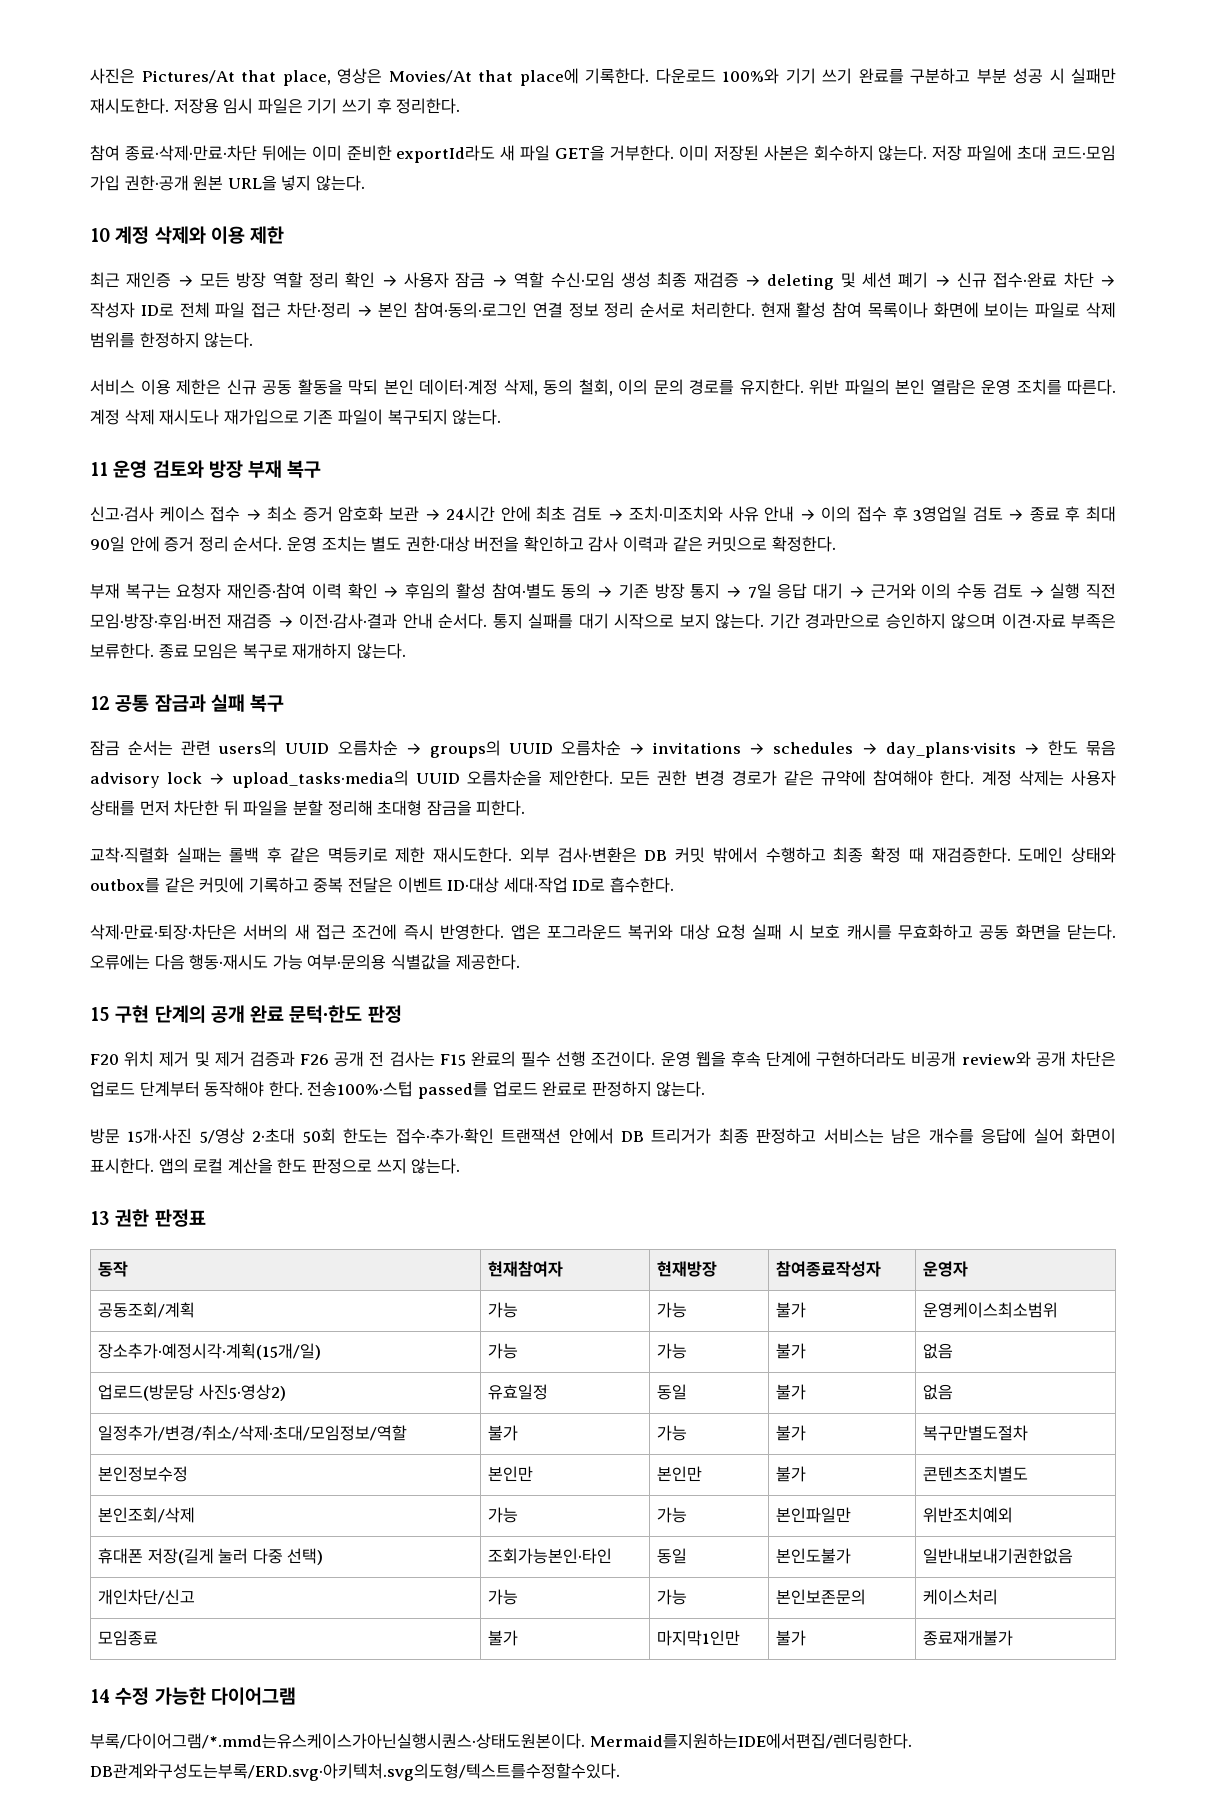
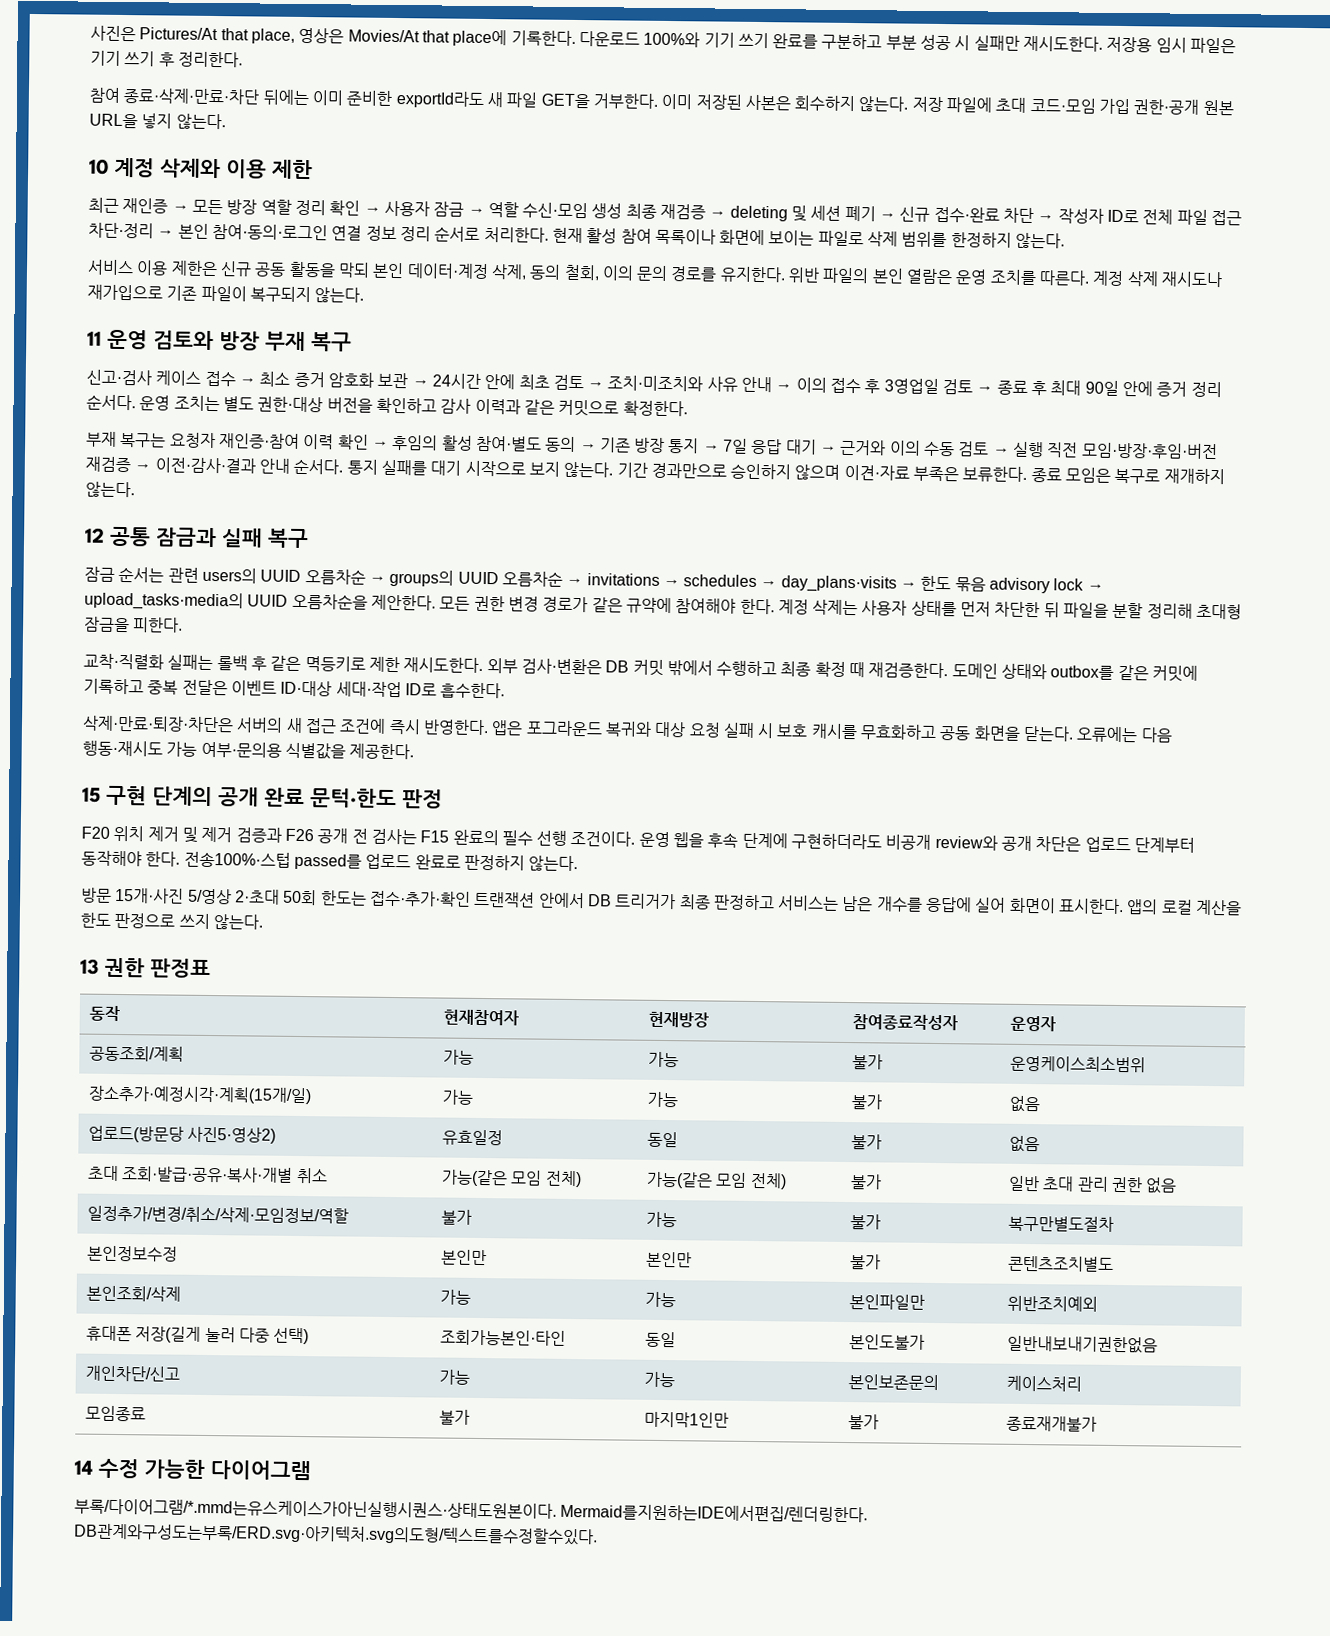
[97,1425,407,1441] 일정추가/변경/취소/삭제·초대/모임정보/역할 -> [86,1165,328,1184] [440,1169,582,1188] [645,1171,787,1190] [849,1174,882,1190] [1007,1175,1178,1194] [86,1205,349,1224] 초대 조회·발급·공유·복사·개별 취소 | 가능(같은 모임 전체) | 가능(같은 모임 전체) | 불가 | 일반 초대 관리 권한 없음 // 일정추가/변경/취소/삭제·모임정보/역할

